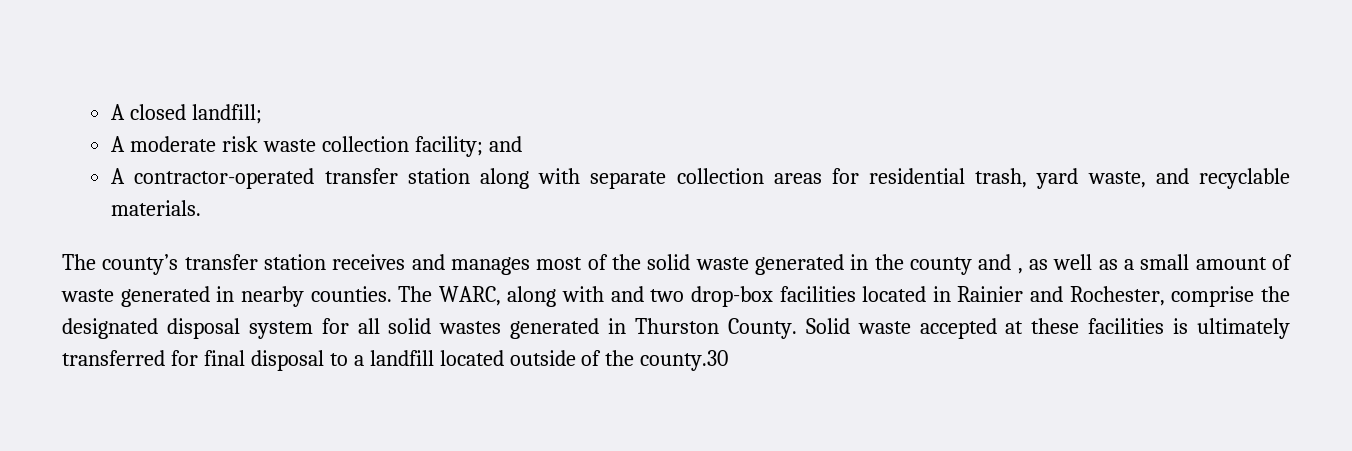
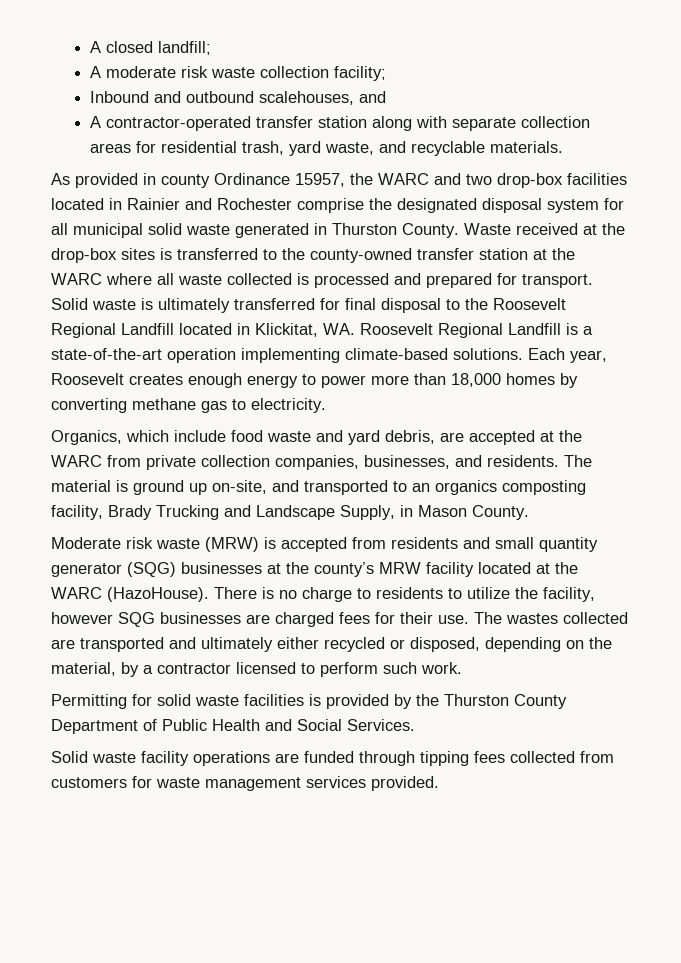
(483, 146) none -> [89,91,354,105] // Inbound and outbound scalehouses,
[62,254,1292,275] [61,286,605,307] The county’s transfer station receives and manages most of the solid waste generated in the county and , as well as a small amount of waste generated in nearby counties. The WARC, along with -> [51,173,429,188] As provided in county Ordinance 15957, the WARC
[1069,286,1165,306] Rochester, -> [217,198,292,210] Rochester
[388,318,502,334] solid wastes -> [73,223,230,238] municipal solid waste
[805,318,1165,339] Solid waste accepted at these facilities -> [464,223,625,235] [51,248,575,263] [51,273,593,288] [51,298,136,310] Waste received at the drop-box sites is transferred to the county-owned transfer station at the WARC where all waste collected is processed and prepared for transport. Solid waste
[353,350,729,371] a landfill located outside of the county.30 -> [465,298,566,310] [51,323,593,338] [51,348,607,363] [51,373,578,388] [51,398,326,413] [51,430,582,445] [51,455,592,470] [51,480,586,495] [51,505,529,520] [51,537,598,552] [51,562,578,577] [51,587,595,602] [51,612,628,627] [51,637,612,652] [51,662,462,677] [51,694,567,709] [51,719,415,734] [51,751,614,766] [51,776,439,791] the Roosevelt Regional Landfill located in Klickitat, WA. Roosevelt Regional Landfill is a state-of-the-art operation implementing climate-based solutions. Each year, Roosevelt creates enough energy to power more than 18,000 homes by converting methane gas to electricity. // Organics, which include food waste and yard debris, are accepted at the WARC from private collection companies, businesses, and residents. The material is ground up on-site, and transported to an organics composting facility, Brady Trucking and Landscape Supply, in Mason County. // Moderate risk waste (MRW) is accepted from residents and small quantity generator (SQG) businesses at the county’s MRW facility located at the WARC (HazoHouse). There is no charge to residents to utilize the facility, however SQG businesses are charged fees for their use. The wastes collected are transported and ultimately either recycled or disposed, depending on the material, by a contractor licensed to perform such work. // Permitting for solid waste facilities is provided by the Thurston County Department of Public Health and Social Services. // Solid waste facility operations are funded through tipping fees collected from customers for waste management services provided.

